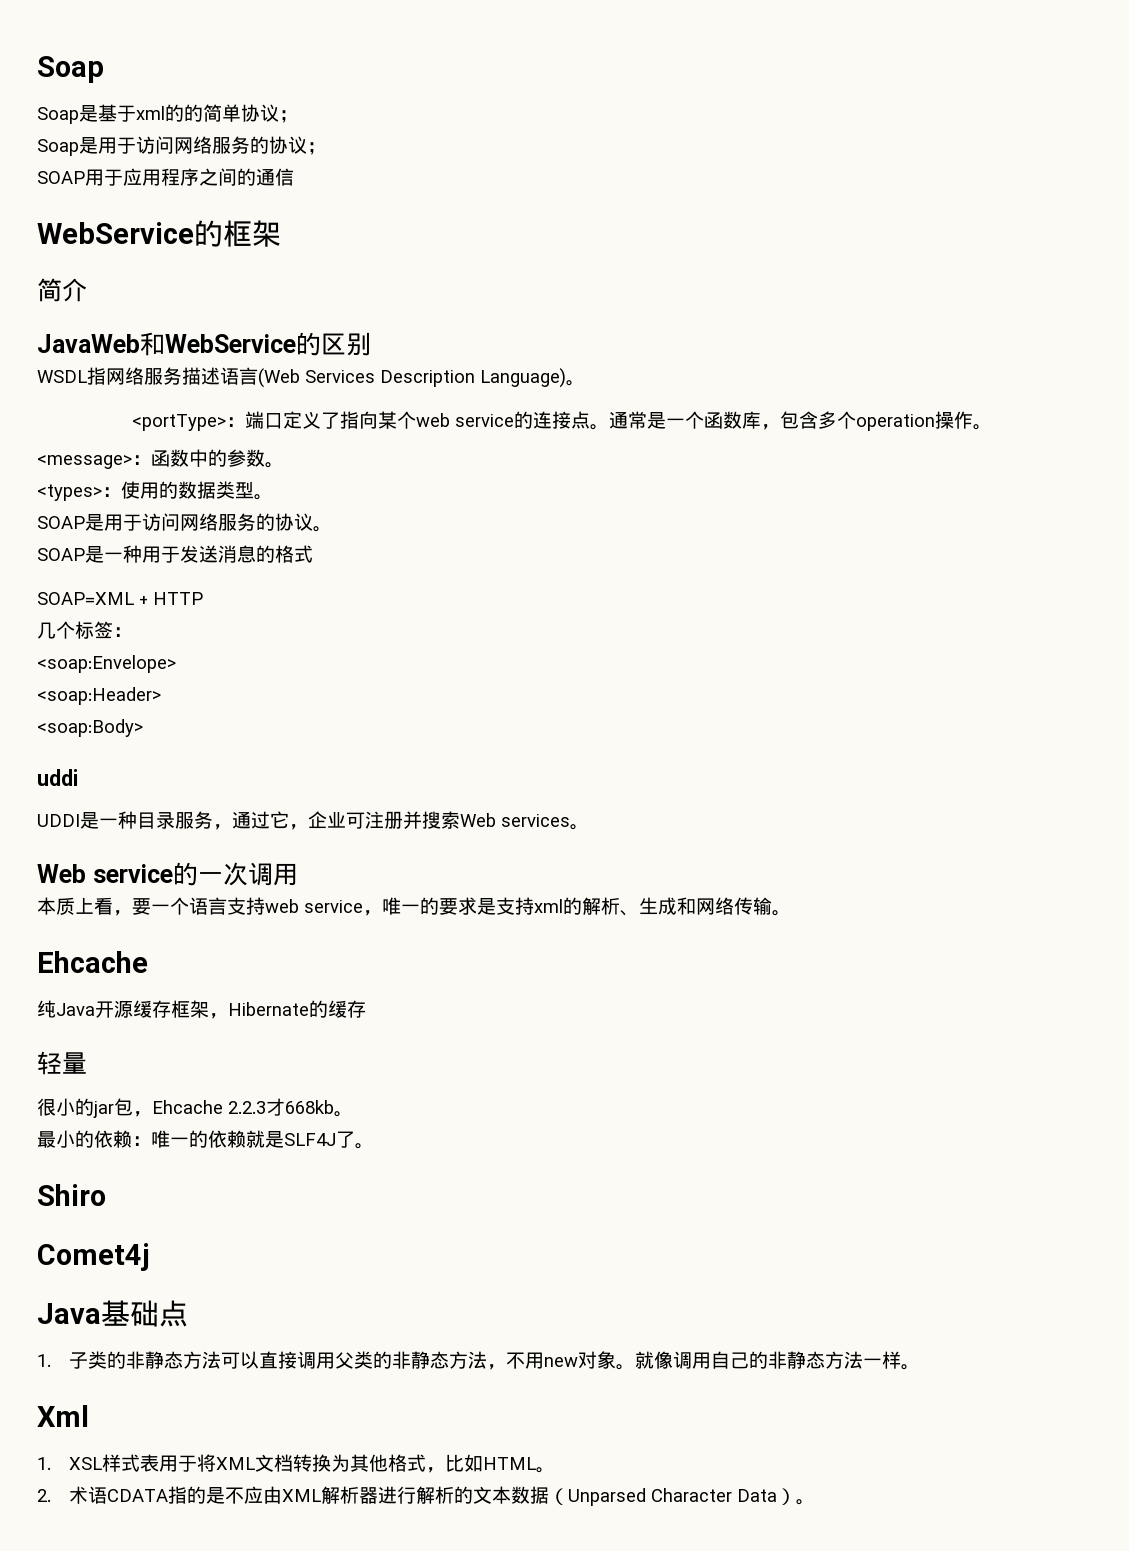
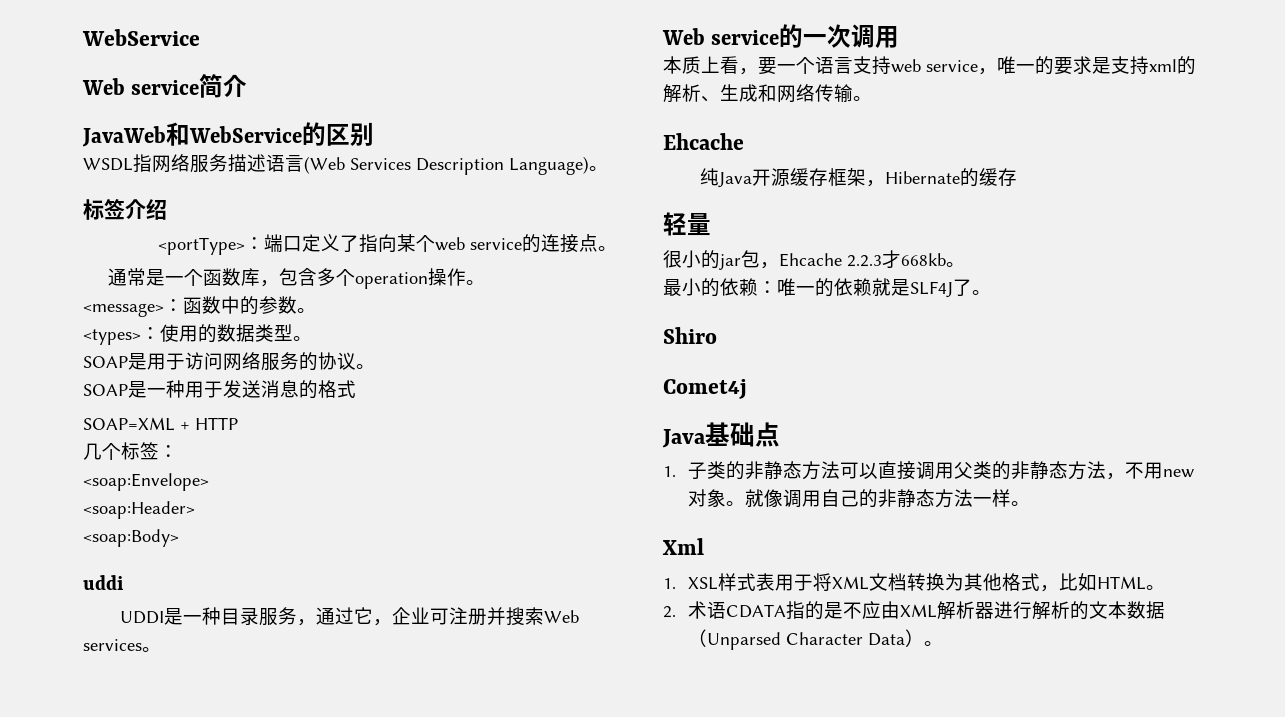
[37,56,104,83] [37,104,298,124] [37,136,326,156] [37,168,294,186] [37,220,281,247] Soap // Soap是基于xml的的简单协议； // Soap是用于访问网络服务的协议； // SOAP用于应用程序之间的通信 // WebService的框架 // -> [82,29,200,46] [82,78,200,95] WebService // Web service
(585, 383) none -> [83,199,167,220] // 标签介绍
(610, 427) none -> (617, 248) //

